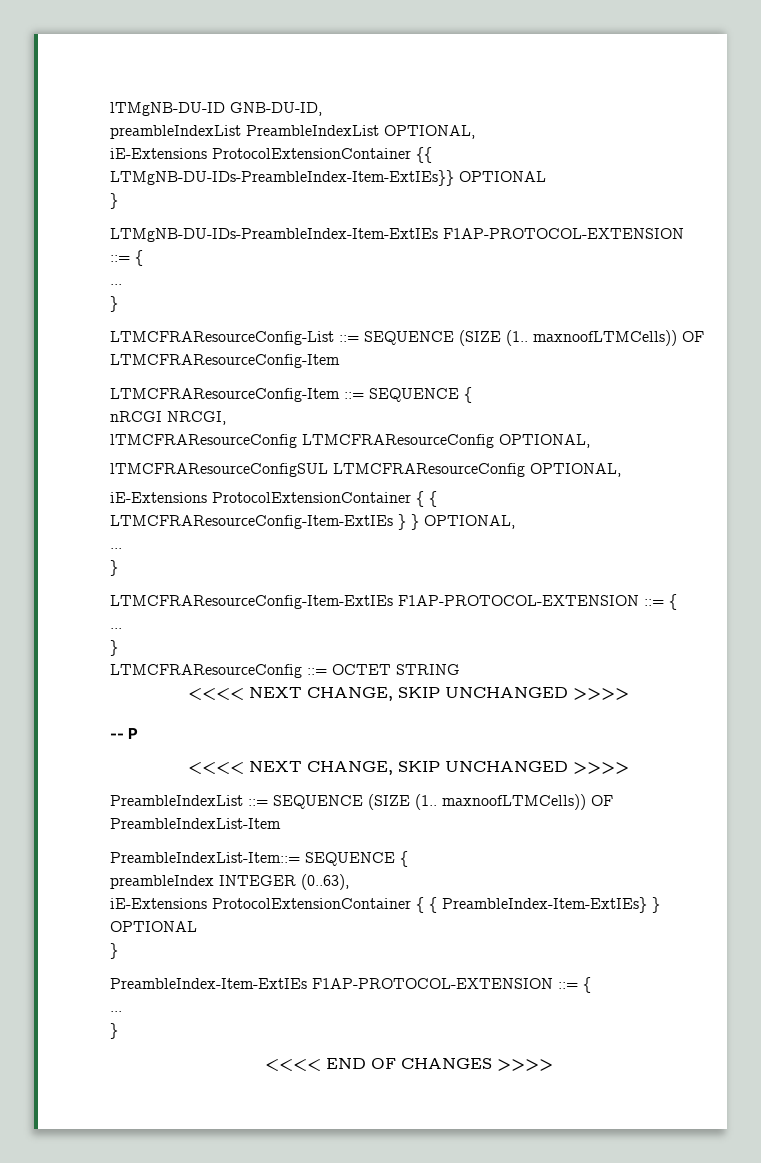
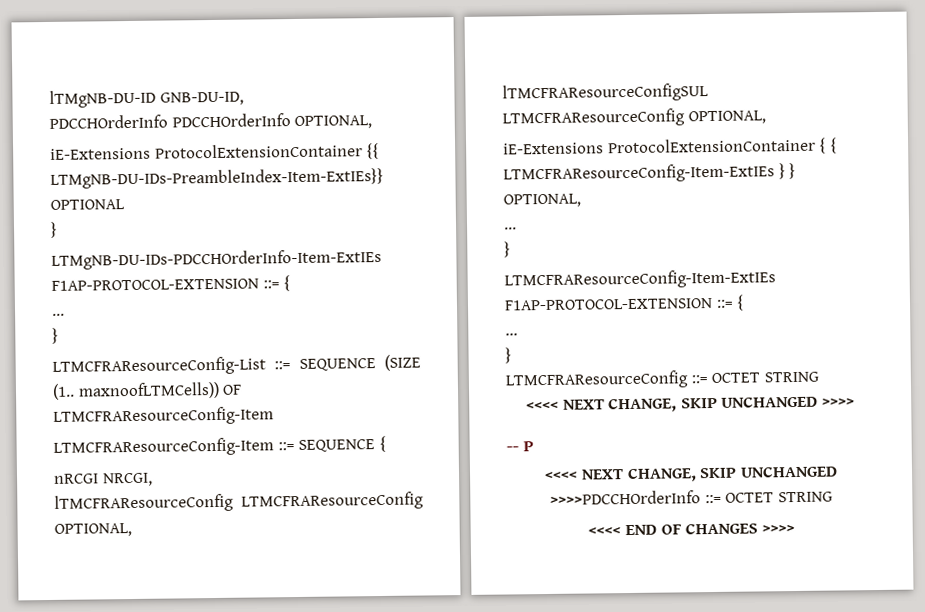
[110,125,379,139] preambleIndexList PreambleIndexList -> [49,113,291,129] PDCCHOrderInfo PDCCHOrderInfo
[110,228,438,242] LTMgNB-DU-IDs-PreambleIndex-Item-ExtIEs -> [51,248,382,270] LTMgNB-DU-IDs-PDCCHOrderInfo-Item-ExtIEs
[573,762,629,774] [110,794,613,810] [110,818,281,829] [110,851,408,867] [110,874,349,890] [110,897,660,913] [110,921,197,932] [110,943,118,959] [110,977,591,993] [110,1011,122,1012] [110,1023,118,1039] >>>> // PreambleIndexList ::= SEQUENCE (SIZE (1.. maxnoofLTMCells)) OF PreambleIndexList-Item // PreambleIndexList-Item::= SEQUENCE { // preambleIndex INTEGER (0..63), // iE-Extensions ProtocolExtensionContainer { { PreambleIndex-Item-ExtIEs} } OPTIONAL // } // PreambleIndex-Item-ExtIEs F1AP-PROTOCOL-EXTENSION ::= { // ... // } -> [550,490,833,505] >>>>PDCCHOrderInfo ::= OCTET STRING

